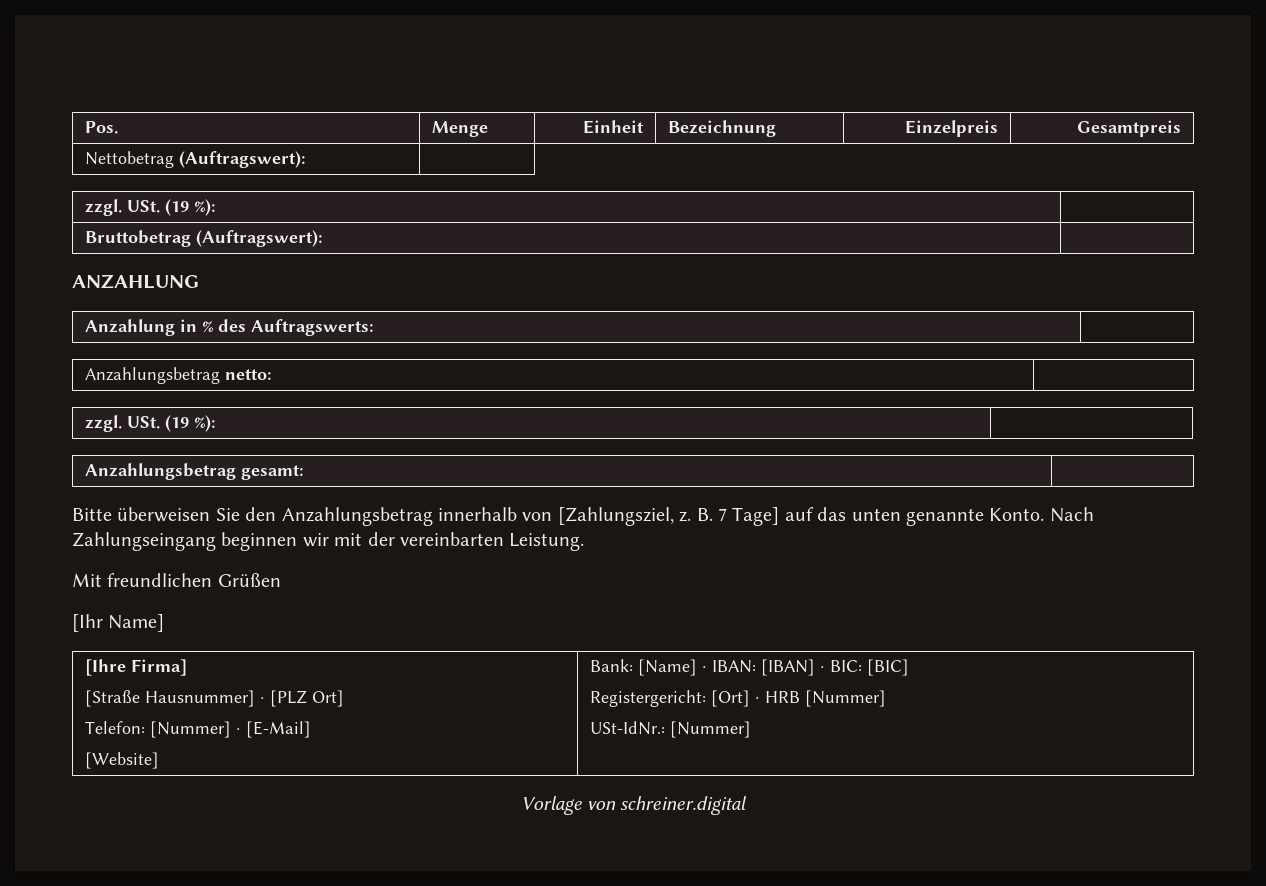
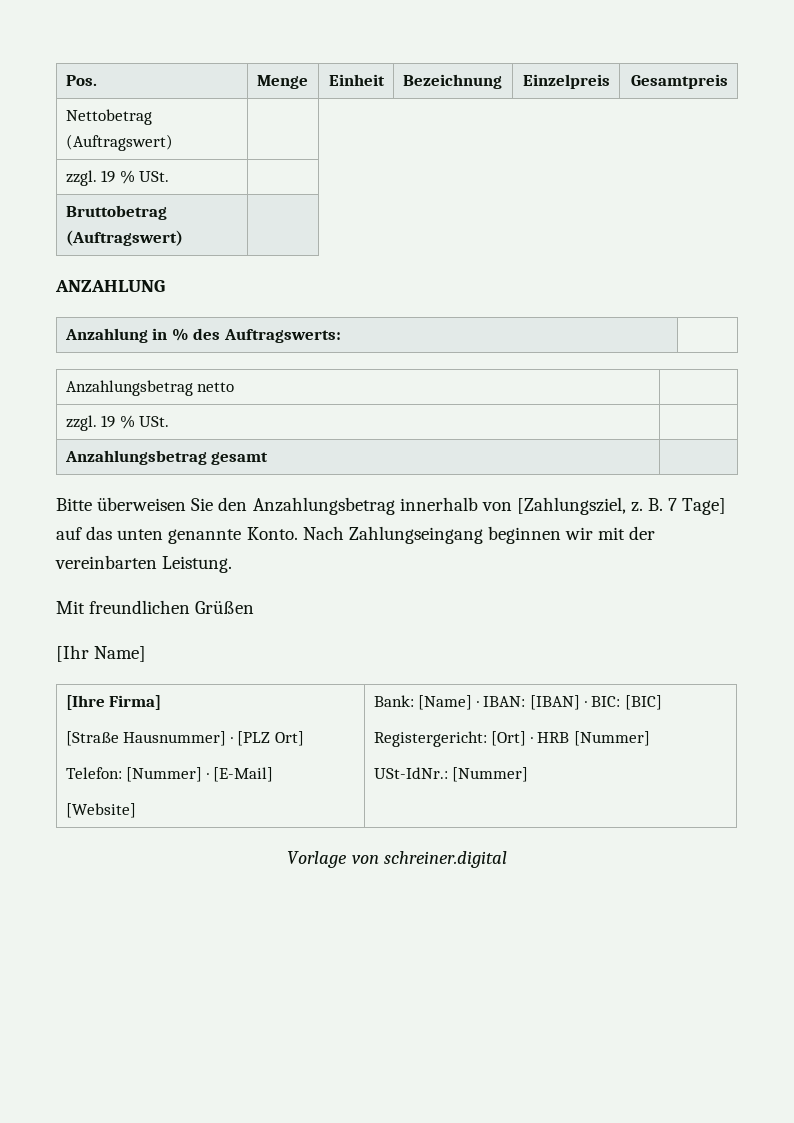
[178,151,306,168] [84,199,216,216] (Auftragswert): | // zzgl. USt. (19 %): -> [65,134,173,151] [65,170,170,186] (Auftragswert) | // zzgl. 19 % USt.
[195,230,323,247] (Auftragswert): -> [65,230,183,246] (Auftragswert)
[224,369,272,380] [84,415,216,432] [84,463,304,480] netto: | // zzgl. USt. (19 %): | // Anzahlungsbetrag gesamt: -> [197,382,235,392] [65,415,170,431] [64,450,269,465] netto | // zzgl. 19 % USt. | // Anzahlungsbetrag gesamt

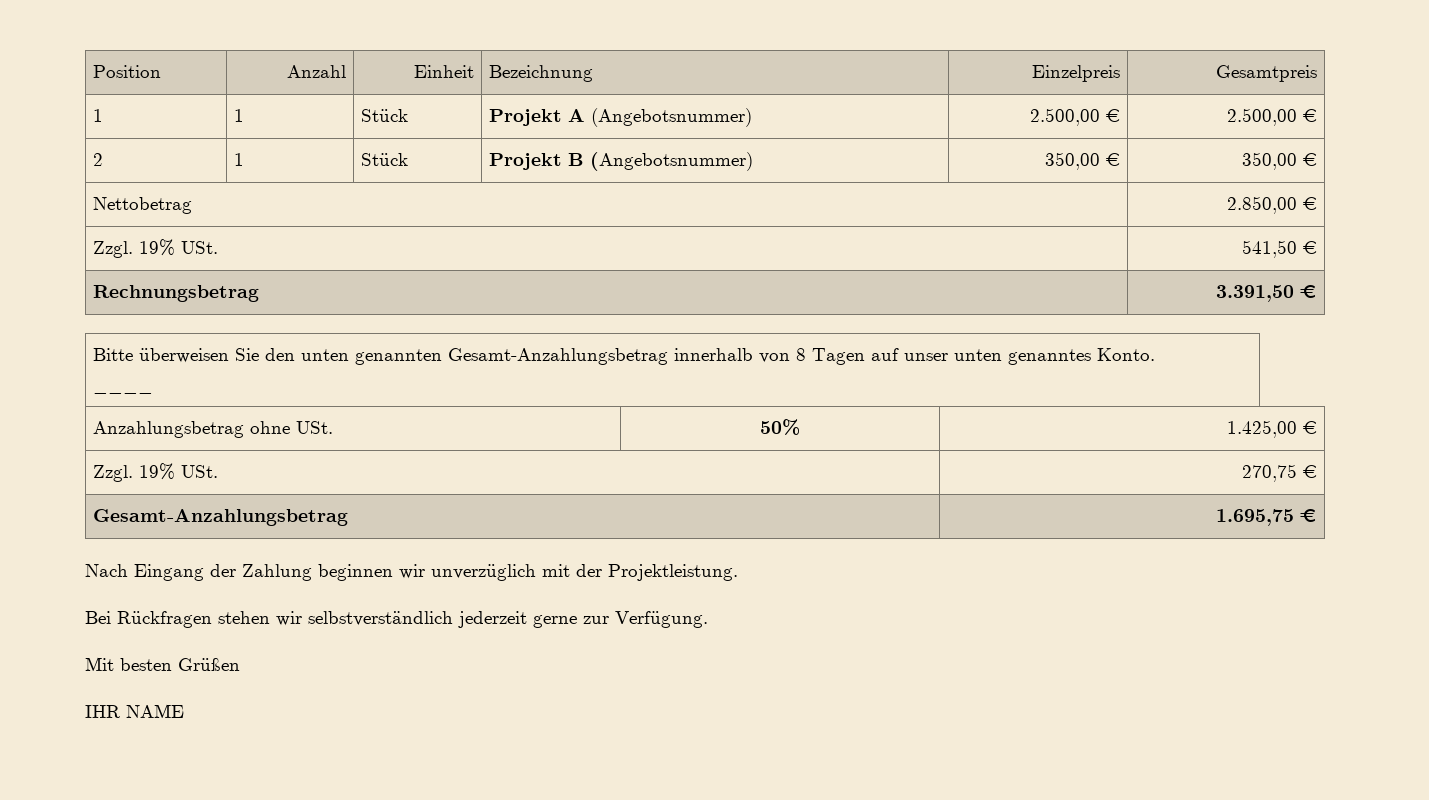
[65,75,97,86] [256,75,308,89] Pos. | Menge -> [93,65,162,78] [286,65,346,78] Position | Anzahl
[65,109,152,125] [65,134,173,151] [65,170,170,186] [65,205,167,220] [65,230,183,246] [55,280,165,292] [64,328,341,343] [65,380,235,396] [65,415,170,431] [64,450,269,465] [56,497,727,515] [56,526,483,544] Nettobetrag (Auftragswert) | // zzgl. 19 % USt. | // Bruttobetrag (Auftragswert) | // ANZAHLUNG // Anzahlung in % des Auftragswerts: | // Anzahlungsbetrag netto | // zzgl. 19 % USt. | // Anzahlungsbetrag gesamt | // Bitte überweisen Sie den Anzahlungsbetrag innerhalb von [Zahlungsziel, z. B. 7 Tage] auf das unten genannte Konto. Nach Zahlungseingang -> [93,109,104,122] [234,109,245,122] [361,109,409,122] [489,108,753,127] [1029,108,1120,126] [1226,108,1317,126] [93,153,104,166] [234,153,245,166] [361,153,409,166] [489,152,754,171] [1044,152,1120,170] [1241,152,1317,170] [93,197,193,214] [1226,196,1317,214] [93,239,219,258] [1241,240,1317,258] [93,285,260,302] [1215,285,1317,302] [93,348,1156,365] [93,390,154,394] [93,421,334,438] [760,419,800,435] [1226,420,1317,438] [93,463,219,482] [1241,464,1317,482] [93,509,349,526] [1215,509,1317,526] [85,564,312,581] 1 | 1 | Stück | Projekt A (Angebotsnummer) | 2.500,00 € | 2.500,00 € // 2 | 1 | Stück | Projekt B (Angebotsnummer) | 350,00 € | 350,00 € // Nettobetrag | 2.850,00 € // Zzgl. 19% USt. | 541,50 € // Rechnungsbetrag | 3.391,50 € // Bitte überweisen Sie den unten genannten Gesamt-Anzahlungsbetrag innerhalb von 8 Tagen auf unser unten genanntes Konto. // ____ // Anzahlungsbetrag ohne USt. | 50% | 1.425,00 € // Zzgl. 19% USt. | 270,75 € // Gesamt-Anzahlungsbetrag | 1.695,75 € // Nach Eingang der Zahlung
(594, 533) none -> [431,564,536,581] unverzüglich
[55,555,233,573] vereinbarten Leistung. -> [608,564,738,581] [85,611,708,628] Projektleistung. // Bei Rückfragen stehen wir selbstverständlich jederzeit gerne zur Verfügung.
[89,600,191,614] freundlichen -> [120,658,172,671] besten
[56,645,147,662] [65,695,162,710] [65,731,304,746] [65,767,274,782] [65,803,136,818] [373,695,662,710] [373,731,650,747] [373,767,529,782] [287,851,507,868] [Ihr Name] // [Ihre Firma] // [Straße Hausnummer] · [PLZ Ort] // Telefon: [Nummer] · [E-Mail] // [Website] | Bank: [Name] · IBAN: [IBAN] · BIC: [BIC] // Registergericht: [Ort] · HRB [Nummer] // USt-IdNr.: [Nummer] // Vorlage von schreiner.digital -> [85,704,184,718] IHR NAME

